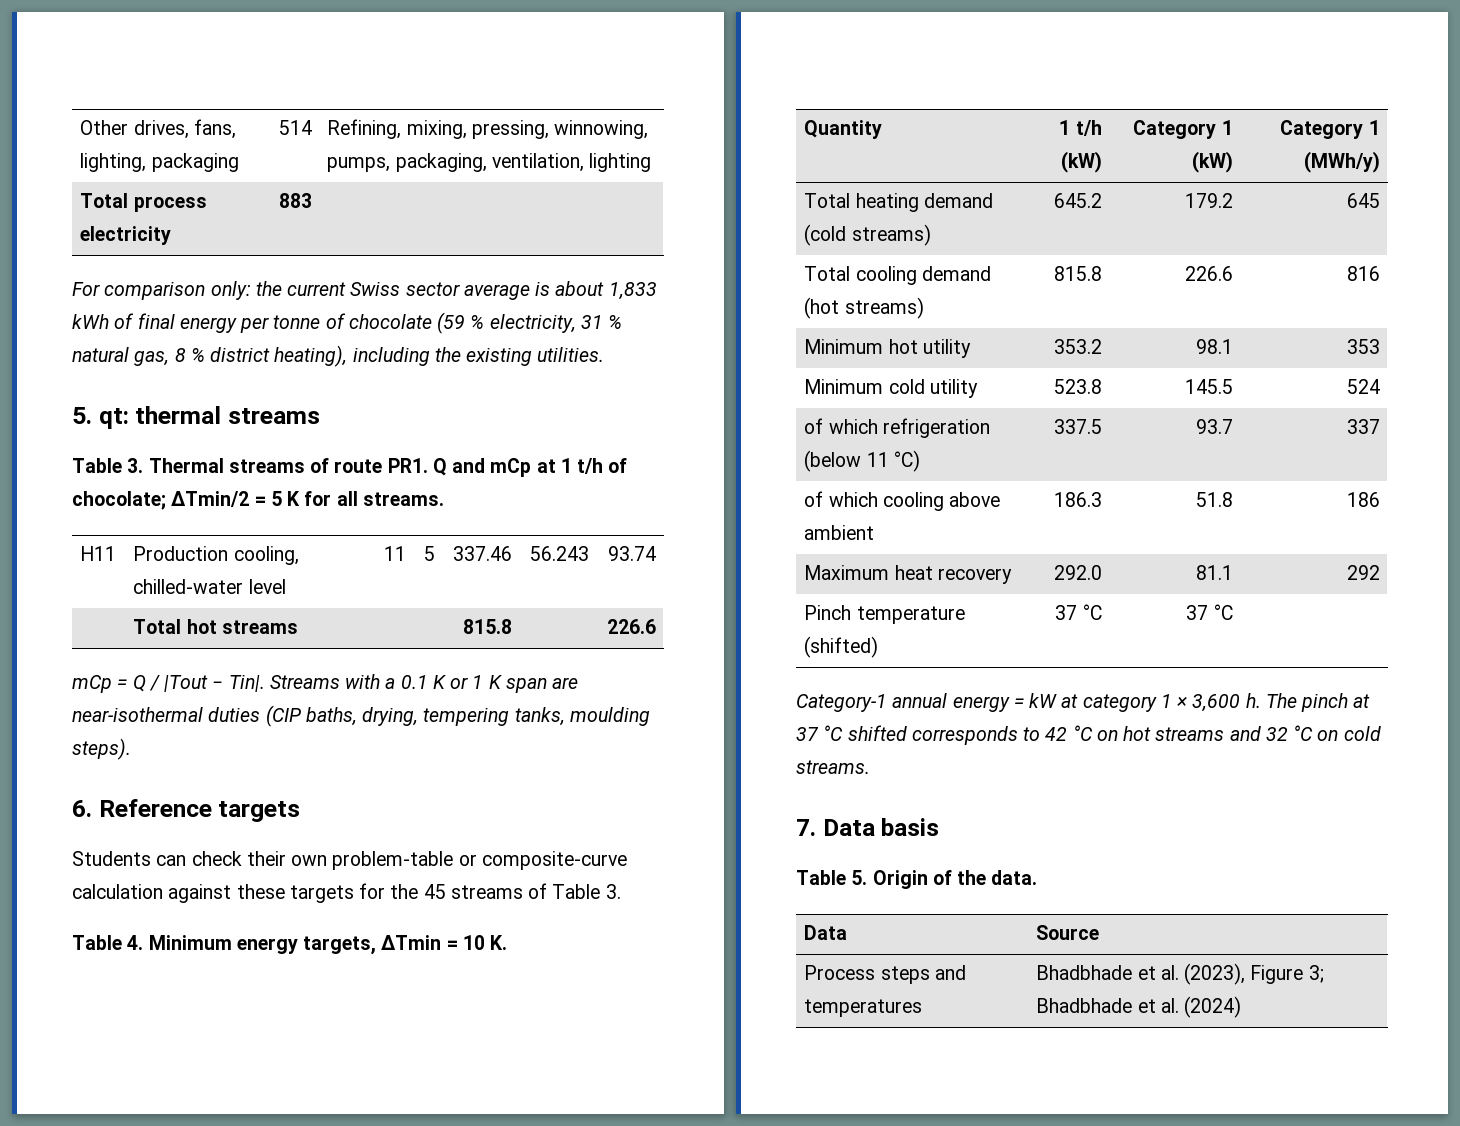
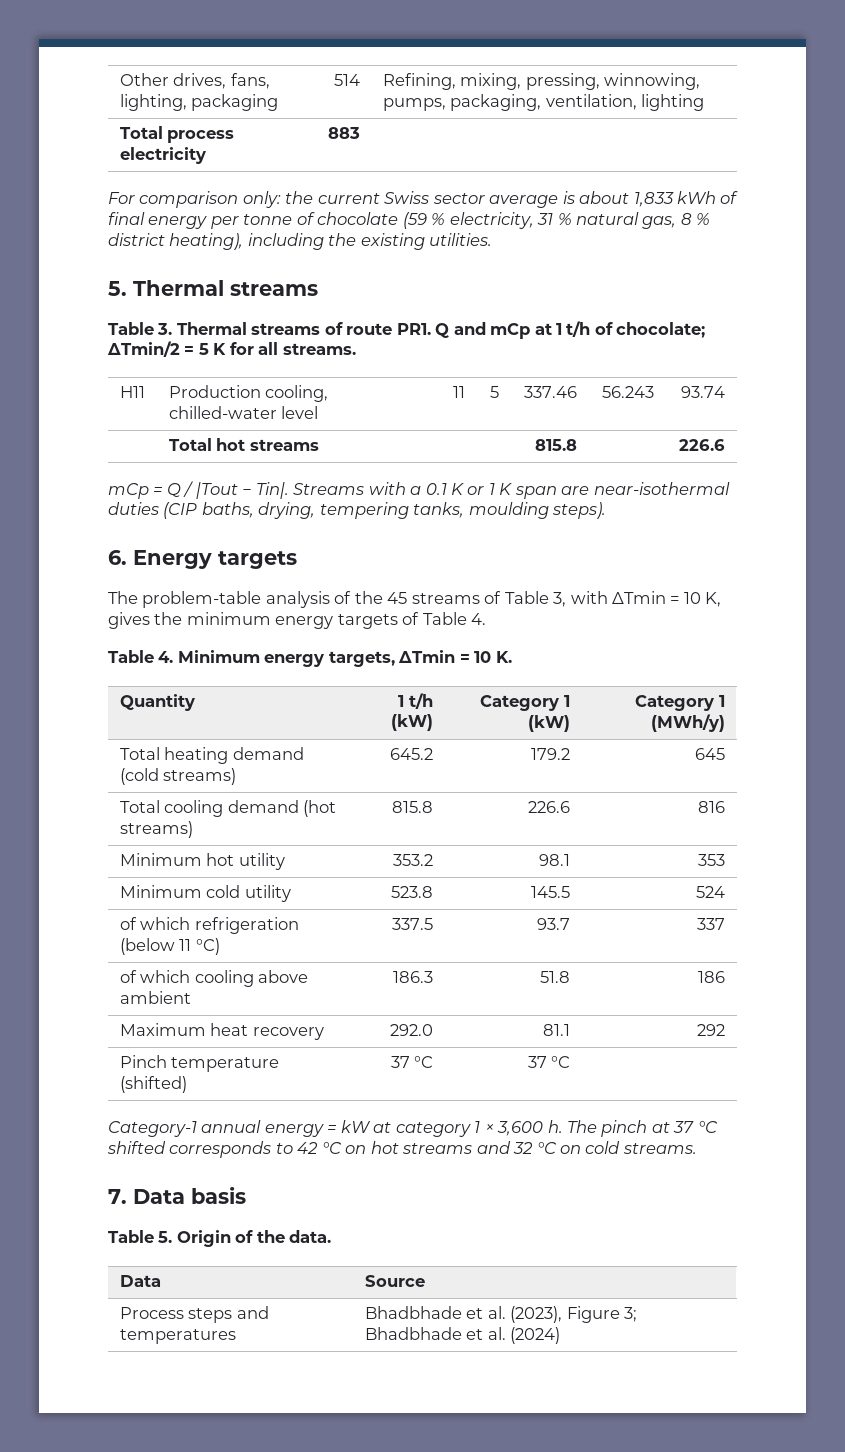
[98,406,222,429] qt: thermal -> [133,280,224,296] Thermal
[98,799,212,817] Reference -> [133,550,212,569] Energy
[72,851,627,870] [72,883,386,903] Students can check their own problem-table or composite-curve calculation against these targets for -> [108,591,352,608] The problem-table analysis of
[605,884,621,899] 3. -> [553,591,722,607] [108,612,487,629] 3, with ΔTmin = 10 K, gives the minimum energy targets of Table 4.

